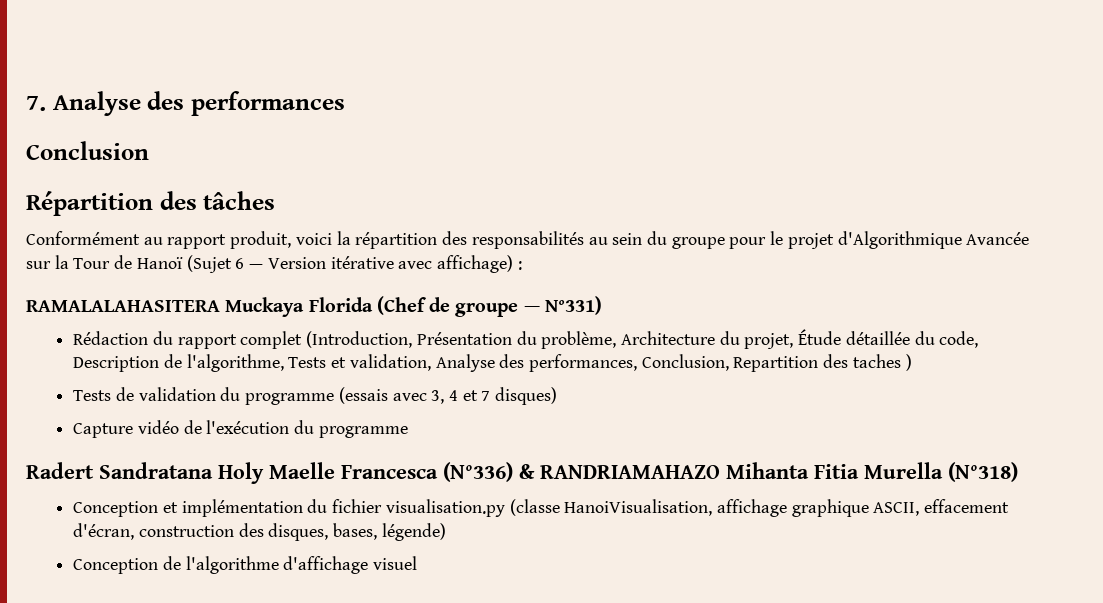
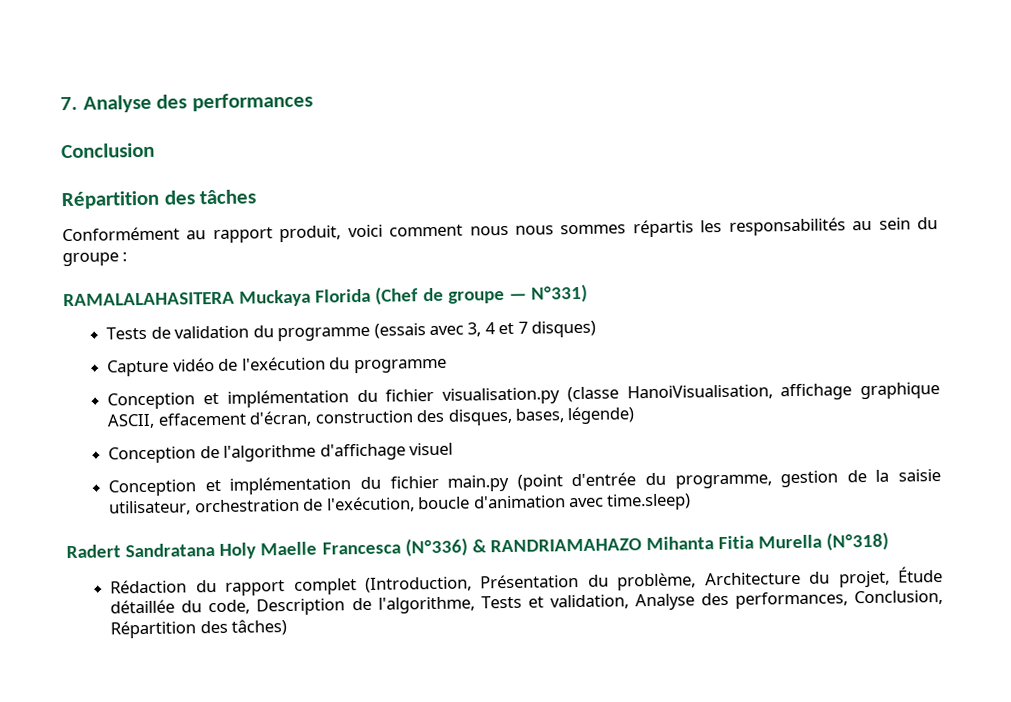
[336,231,468,249] la répartition des -> [389,219,723,238] comment nous nous sommes répartis les
[729,231,1030,249] [26,255,513,273] pour le projet d'Algorithmique Avancée sur la Tour de Hanoï (Sujet 6 — Version itérative avec affichage) -> (119, 259) none
(602, 305) none -> [106,320,597,342] [107,356,447,377] [107,382,940,410] [107,406,636,429] [108,442,454,464] [108,468,942,497] [109,493,692,516] [66,531,890,559] // Tests de validation du programme (essais avec 3, 4 et 7 disques) // Capture vidéo de l'exécution du programme // Conception et implémentation du fichier visualisation.py (classe HanoiVisualisation, affichage graphique ASCII, effacement d'écran, construction des disques, bases, légende) // Conception de l'algorithme d'affichage visuel // Conception et implémentation du fichier main.py (point d'entrée du programme, gestion de la saisie utilisateur, orchestration de l'exécution, boucle d'animation avec time.sleep) // Radert Sandratana Holy Maelle Francesca (N°336) & RANDRIAMAHAZO Mihanta Fitia Murella (N°318)
[733,354,912,372] [73,387,558,405] [73,420,408,438] [26,462,1018,484] [73,499,1010,517] [73,523,446,541] [73,556,418,574] Repartition des taches ) // Tests de validation du programme (essais avec 3, 4 et 7 disques) // Capture vidéo de l'exécution du programme // Radert Sandratana Holy Maelle Francesca (N°336) & RANDRIAMAHAZO Mihanta Fitia Murella (N°318) // Conception et implémentation du fichier visualisation.py (classe HanoiVisualisation, affichage graphique ASCII, effacement d'écran, construction des disques, bases, légende) // Conception de l'algorithme d'affichage visuel -> [110,619,288,639] Répartition des tâches)

